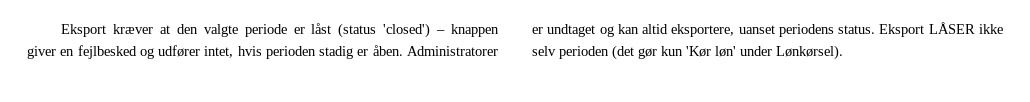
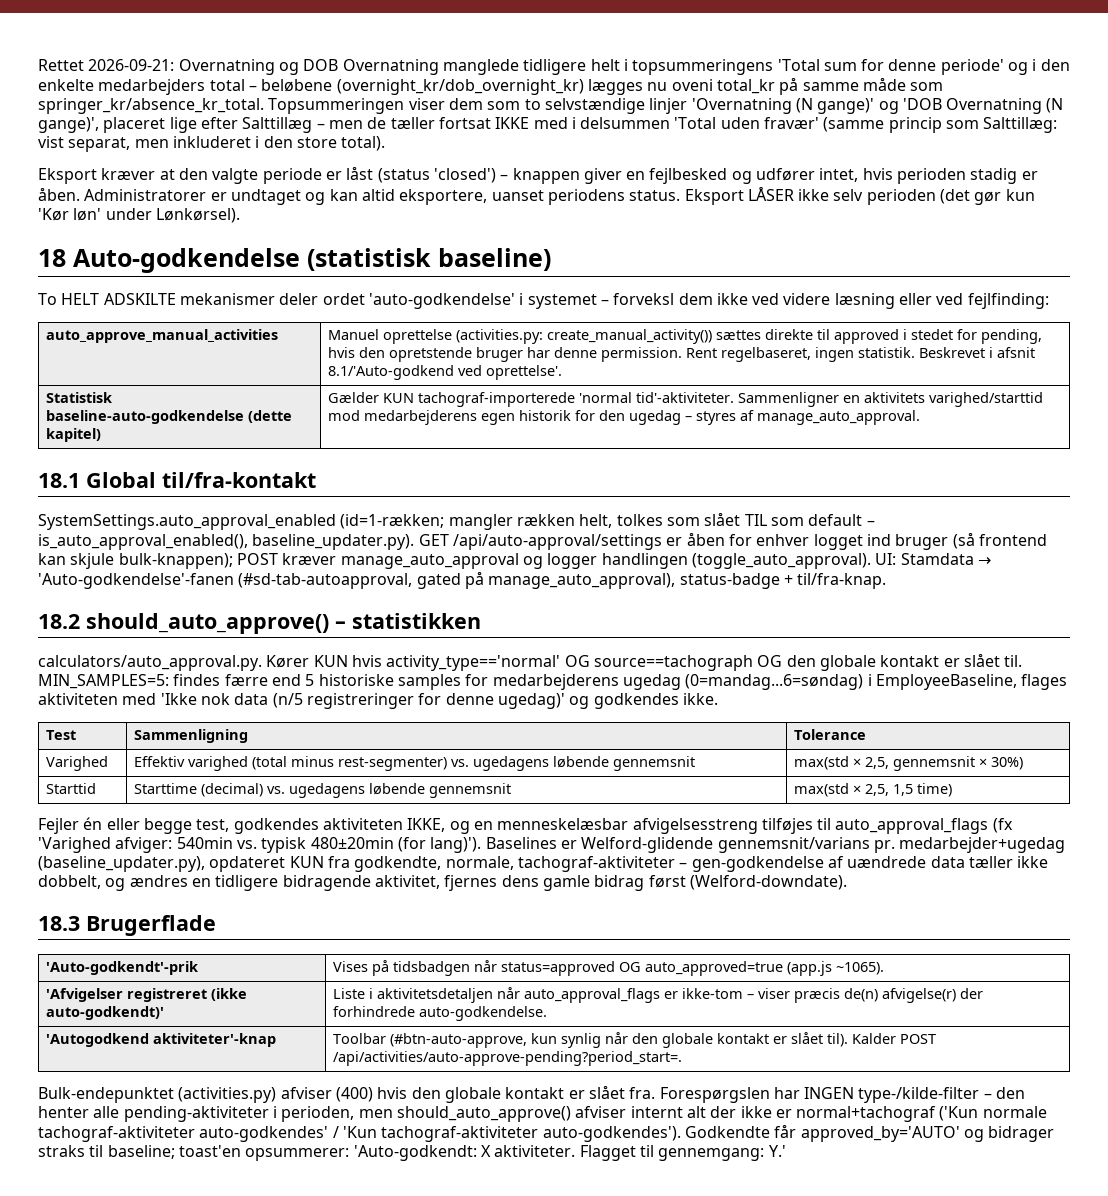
(61, 30) none -> [38,59,1070,75] [38,77,944,95] [38,98,1064,114] [38,117,1058,133] [38,136,386,152] Rettet 2026-09-21: Overnatning og DOB Overnatning manglede tidligere helt i topsummeringens 'Total sum for denne periode' og i den enkelte medarbejders total – beløbene (overnight_kr/dob_overnight_kr) lægges nu oveni total_kr på samme måde som springer_kr/absence_kr_total. Topsummeringen viser dem som to selvstændige linjer 'Overnatning (N gange)' og 'DOB Overnatning (N gange)', placeret lige efter Salttillæg – men de tæller fortsat IKKE med i delsummen 'Total uden fravær' (samme princip som Salttillæg: vist separat, men inkluderet i den store total). //
(843, 52) none -> [38,248,551,273] [38,293,1049,309] [45,329,278,343] [327,329,1042,344] [327,347,1035,362] [327,365,562,380] [45,392,112,403] [45,410,292,424] [45,428,101,442] [327,392,1043,407] [327,410,920,425] [38,472,316,488] [38,512,875,530] [38,532,1047,550] [38,553,991,569] [38,571,887,589] [38,613,481,634] [38,653,1023,671] [38,674,1068,690] [38,693,718,709] [45,730,76,740] [133,729,248,743] [793,729,866,740] [45,756,108,771] [133,756,695,771] [793,756,1023,771] [45,783,96,794] [133,783,511,798] [793,783,952,797] [38,817,1013,834] [38,837,1066,853] [38,856,1049,872] [38,875,847,891] [38,915,216,936] [45,961,198,975] [332,960,884,976] [45,988,247,1002] [45,1006,164,1020] [332,987,983,1003] [332,1006,547,1021] [45,1033,276,1047] [332,1032,936,1048] [332,1051,682,1066] [38,1085,1026,1103] [38,1106,1047,1122] [38,1124,1055,1142] [38,1145,786,1161] // 18 Auto-godkendelse (statistisk baseline) // To HELT ADSKILTE mekanismer deler ordet 'auto-godkendelse' i systemet – forveksl dem ikke ved videre læsning eller ved fejlfinding: // auto_approve_manual_activities | Manuel oprettelse (activities.py: create_manual_activity()) sættes direkte til approved i stedet for pending, hvis den opretstende bruger har denne permission. Rent regelbaseret, ingen statistik. Beskrevet i afsnit 8.1/'Auto-godkend ved oprettelse'. // Statistisk baseline-auto-godkendelse (dette kapitel) | Gælder KUN tachograf-importerede 'normal tid'-aktiviteter. Sammenligner en aktivitets varighed/starttid mod medarbejderens egen historik for den ugedag – styres af manage_auto_approval. // 18.1 Global til/fra-kontakt // SystemSettings.auto_approval_enabled (id=1-rækken; mangler rækken helt, tolkes som slået TIL som default – is_auto_approval_enabled(), baseline_updater.py). GET /api/auto-approval/settings er åben for enhver logget ind bruger (så frontend kan skjule bulk-knappen); POST kræver manage_auto_approval og logger handlingen (toggle_auto_approval). UI: Stamdata → 'Auto-godkendelse'-fanen (#sd-tab-autoapproval, gated på manage_auto_approval), status-badge + til/fra-knap. // 18.2 should_auto_approve() – statistikken // calculators/auto_approval.py. Kører KUN hvis activity_type=='normal' OG source==tachograph OG den globale kontakt er slået til. MIN_SAMPLES=5: findes færre end 5 historiske samples for medarbejderens ugedag (0=mandag...6=søndag) i EmployeeBaseline, flages aktiviteten med 'Ikke nok data (n/5 registreringer for denne ugedag)' og godkendes ikke. // Test | Sammenligning | Tolerance // Varighed | Effektiv varighed (total minus rest-segmenter) vs. ugedagens løbende gennemsnit | max(std × 2,5, gennemsnit × 30%) // Starttid | Starttime (decimal) vs. ugedagens løbende gennemsnit | max(std × 2,5, 1,5 time) // Fejler én eller begge test, godkendes aktiviteten IKKE, og en menneskelæsbar afvigelsesstreng tilføjes til auto_approval_flags (fx 'Varighed afviger: 540min vs. typisk 480±20min (for lang)'). Baselines er Welford-glidende gennemsnit/varians pr. medarbejder+ugedag (baseline_updater.py), opdateret KUN fra godkendte, normale, tachograf-aktiviteter – gen-godkendelse af uændrede data tæller ikke dobbelt, og ændres en tidligere bidragende aktivitet, fjernes dens gamle bidrag først (Welford-downdate). // 18.3 Brugerflade // 'Auto-godkendt'-prik | Vises på tidsbadgen når status=approved OG auto_approved=true (app.js ~1065). // 'Afvigelser registreret (ikke auto-godkendt)' | Liste i aktivitetsdetaljen når auto_approval_flags er ikke-tom – viser præcis de(n) afvigelse(r) der forhindrede auto-godkendelse. // 'Autogodkend aktiviteter'-knap | Toolbar (#btn-auto-approve, kun synlig når den globale kontakt er slået til). Kalder POST /api/activities/auto-approve-pending?period_start=. // Bulk-endepunktet (activities.py) afviser (400) hvis den globale kontakt er slået fra. Forespørgslen har INGEN type-/kilde-filter – den henter alle pending-aktiviteter i perioden, men should_auto_approve() afviser internt alt der ikke er normal+tachograf ('Kun normale tachograf-aktiviteter auto-godkendes' / 'Kun tachograf-aktiviteter auto-godkendes'). Godkendte får approved_by='AUTO' og bidrager straks til baseline; toast'en opsummerer: 'Auto-godkendt: X aktiviteter. Flagget til gennemgang: Y.'

